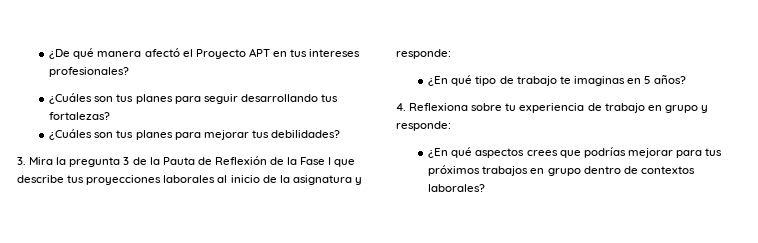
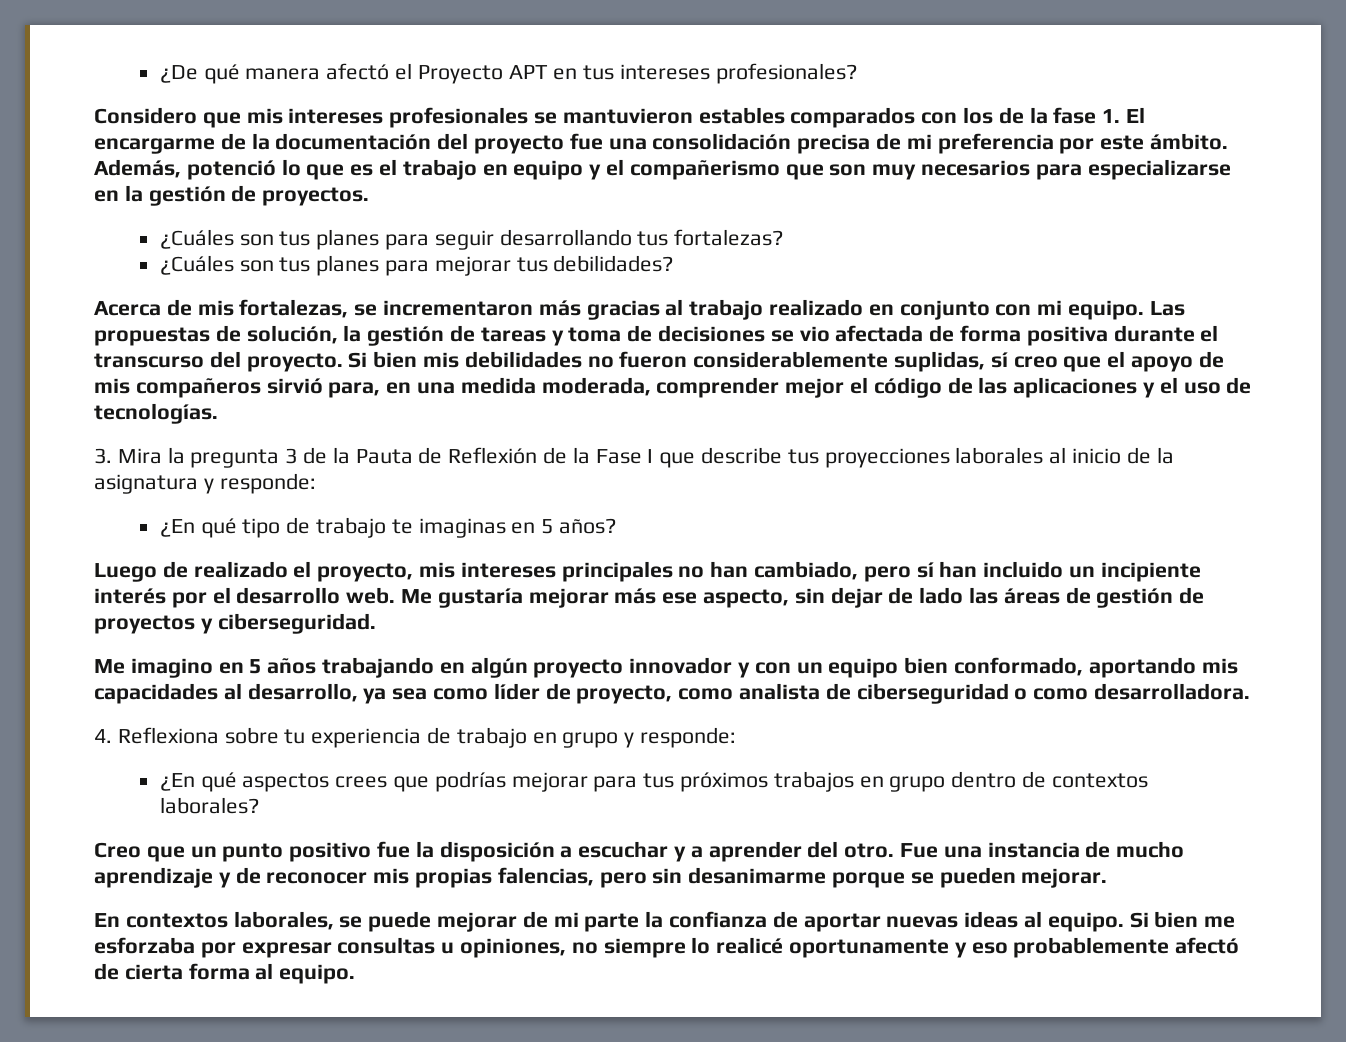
(130, 72) none -> [94,107,1146,128] [94,133,1229,154] [94,159,1231,180] [94,185,370,206] // Considero que mis intereses profesionales se mantuvieron estables comparados con los de la fase 1. El encargarme de la documentación del proyecto fue una consolidación precisa de mi preferencia por este ámbito. Además, potenció lo que es el trabajo en equipo y el compañerismo que son muy necesarios para especializarse en la gestión de proyectos.
(340, 134) none -> [94,299,1185,320] [94,325,1219,346] [94,351,1224,372] [94,377,1252,398] [94,403,218,424] // Acerca de mis fortalezas, se incrementaron más gracias al trabajo realizado en conjunto con mi equipo. Las propuestas de solución, la gestión de tareas y toma de decisiones se vio afectada de forma positiva durante el transcurso del proyecto. Si bien mis debilidades no fueron considerablemente suplidas, sí creo que el apoyo de mis compañeros sirvió para, en una medida moderada, comprender mejor el código de las aplicaciones y el uso de tecnologías.
(687, 79) none -> [94,561,1201,582] [94,587,1205,608] [94,613,376,634] [94,657,1238,678] [94,683,1251,704] // Luego de realizado el proyecto, mis intereses principales no han cambiado, pero sí han incluido un incipiente interés por el desarrollo web. Me gustaría mejorar más ese aspecto, sin dejar de lado las áreas de gestión de proyectos y ciberseguridad. // Me imagino en 5 años trabajando en algún proyecto innovador y con un equipo bien conformado, aportando mis capacidades al desarrollo, ya sea como líder de proyecto, como analista de ciberseguridad o como desarrolladora.
(486, 188) none -> [94,841,1185,862] [94,867,1108,888] [94,911,1236,932] [94,937,1240,958] [94,963,356,984] // Creo que un punto positivo fue la disposición a escuchar y a aprender del otro. Fue una instancia de mucho aprendizaje y de reconocer mis propias falencias, pero sin desanimarme porque se pueden mejorar. // En contextos laborales, se puede mejorar de mi parte la confianza de aportar nuevas ideas al equipo. Si bien me esforzaba por expresar consultas u opiniones, no siempre lo realicé oportunamente y eso probablemente afectó de cierta forma al equipo.

